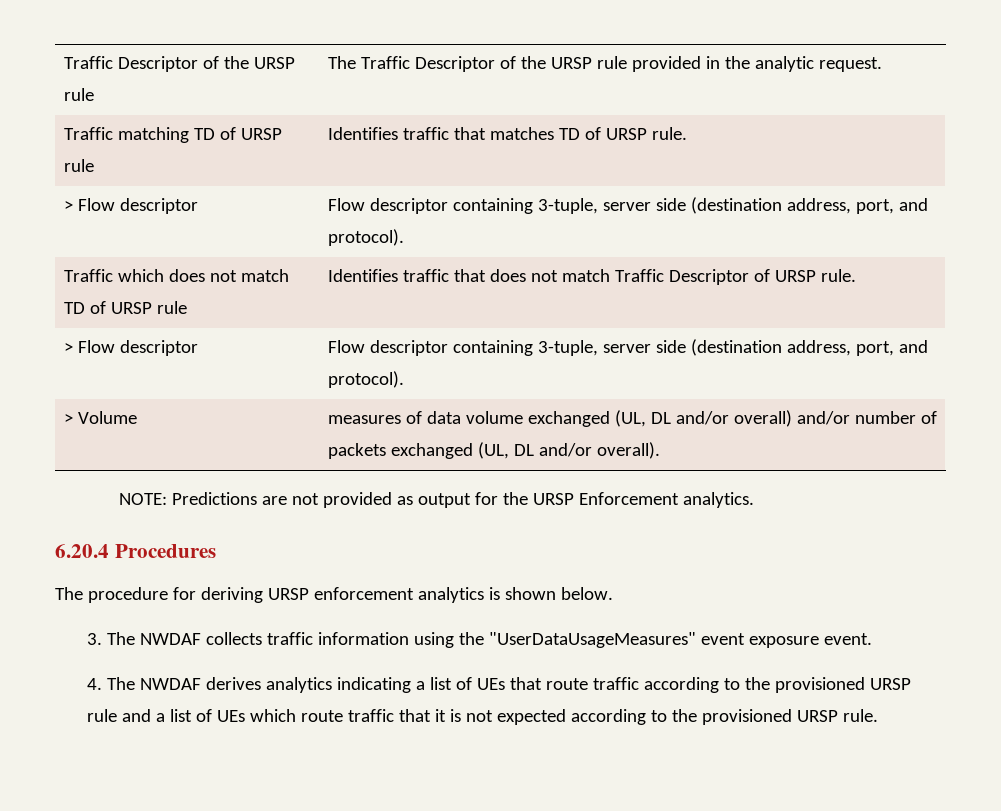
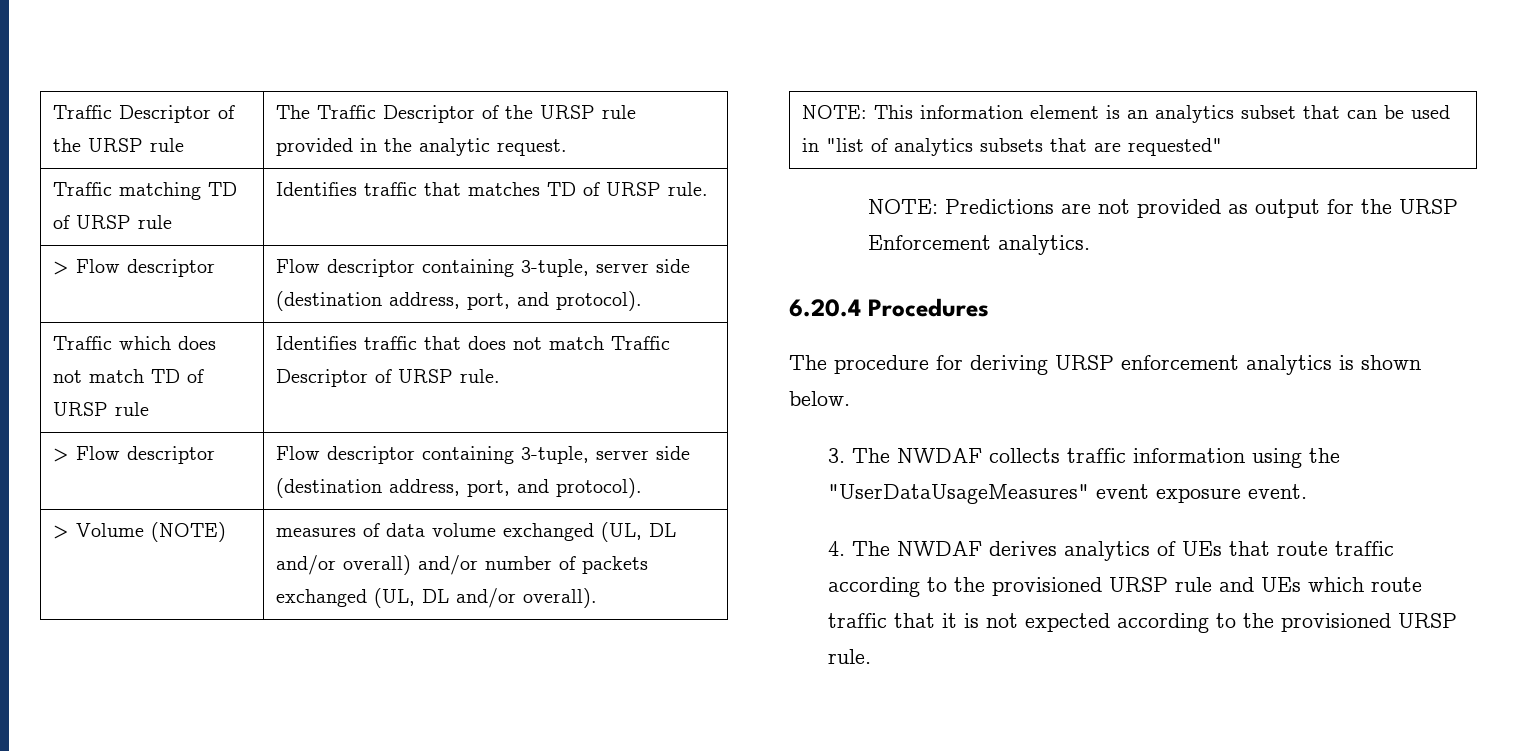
(137, 417) none -> [150,522,226,542] (NOTE)
(660, 450) none -> [801,105,1450,123] [801,138,1222,156] // NOTE: This information element is an analytics subset that can be used in "list of analytics subsets that are requested"
[337,677,453,693] indicating a list -> (1151, 551) none
[156,709,213,722] a list of -> (1255, 584) none

